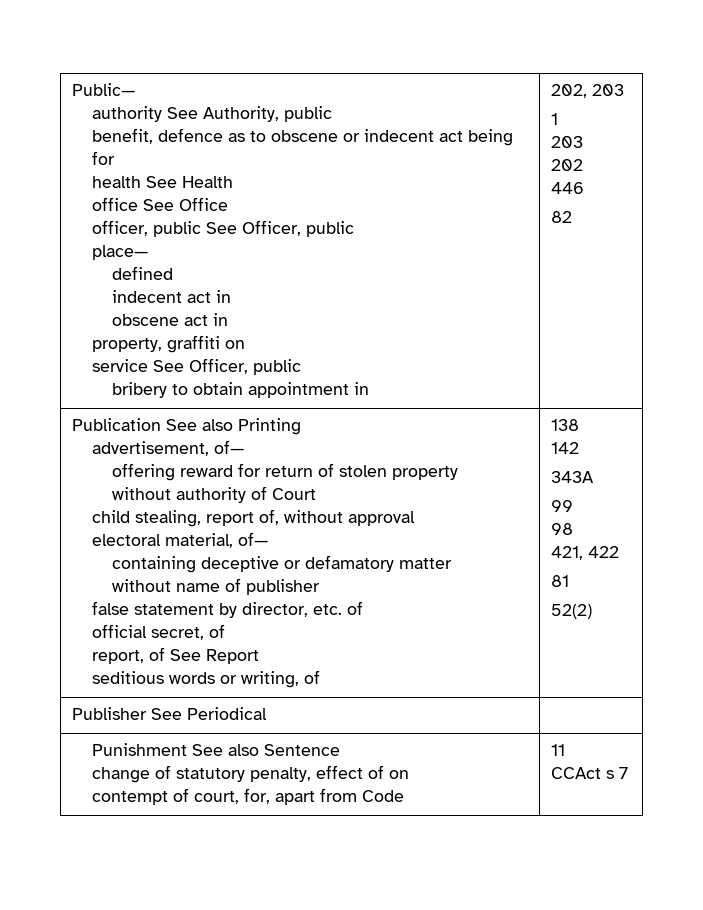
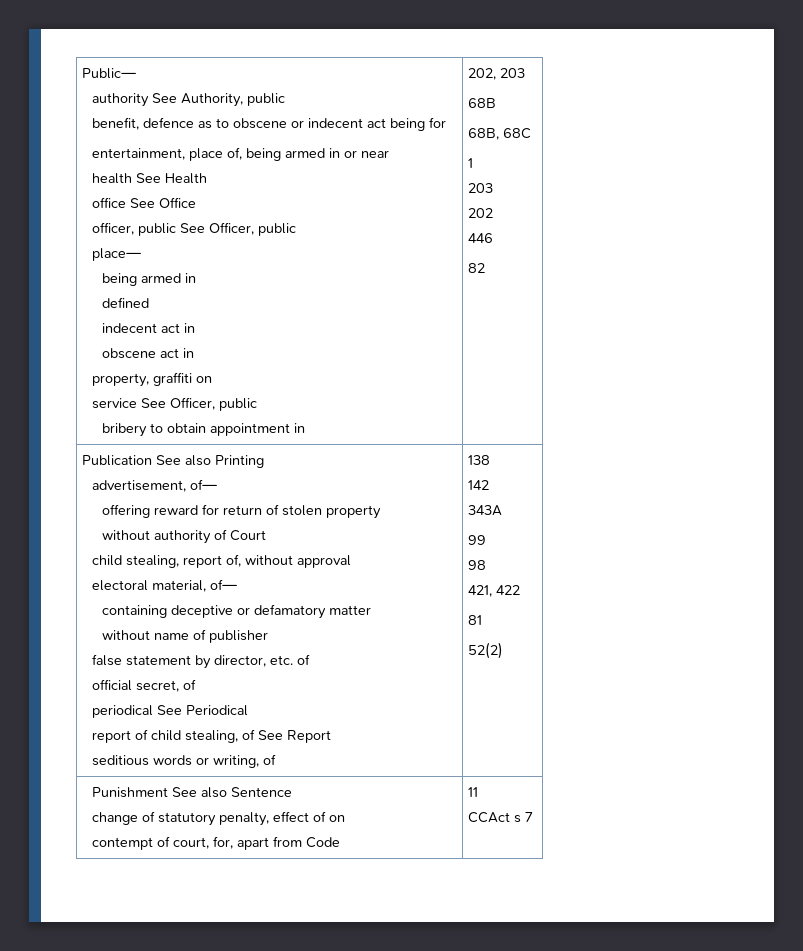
(116, 158) none -> [91,147,389,161] // entertainment, place of, being armed in or near
(149, 252) none -> [101,273,196,286] // being armed in
(625, 90) none -> [467,98,496,108] [467,128,531,140] // 68B // 68B, 68C
[92,650,145,664] report, -> [91,705,248,718] [91,729,238,743] periodical See Periodical // report of child stealing,
[72,707,268,720] // Publisher See Periodical | -> (503, 650) none

